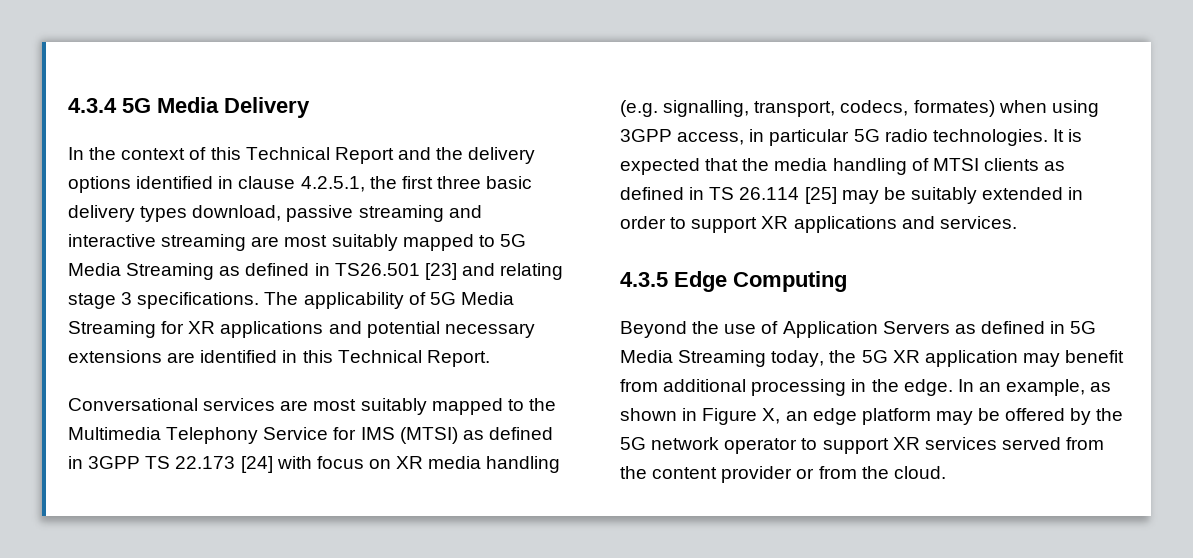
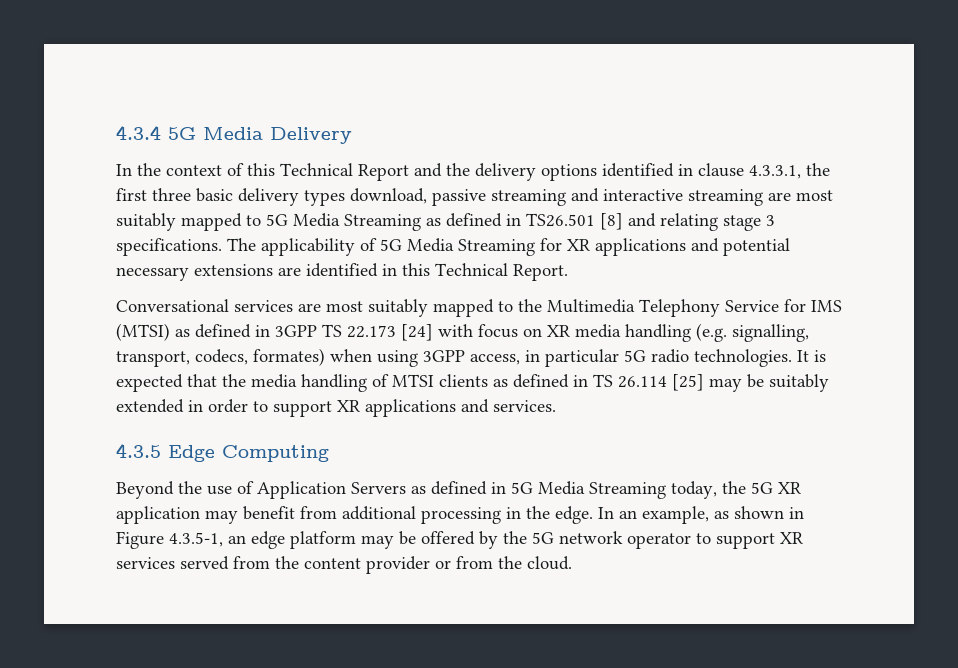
[300,176,365,192] 4.2.5.1, -> [749,165,801,179] 4.3.3.1,
[424,263,457,280] [23] -> [600,213,623,230] [8]
[762,408,781,424] X, -> [169,532,223,547] 4.3.5-1,

